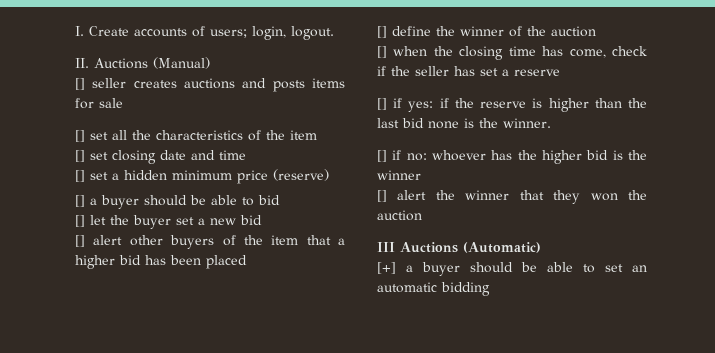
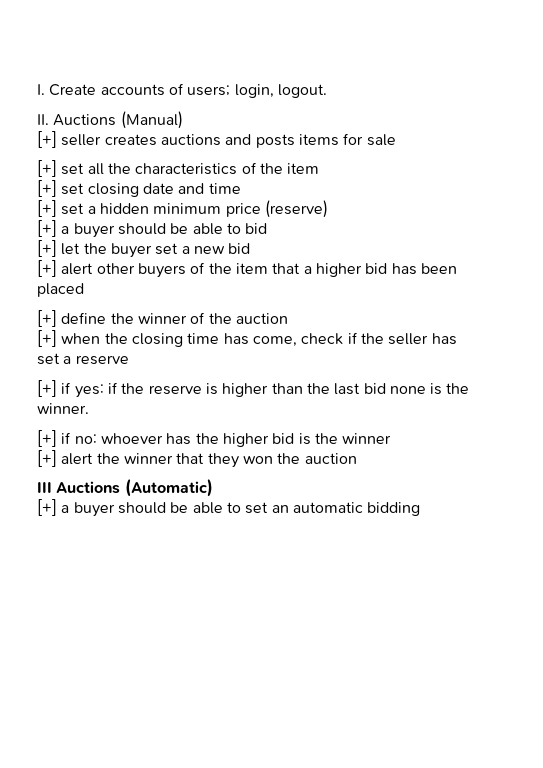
[75,78,85,90] [] -> [37,131,57,148] [+]
[75,130,85,142] [] -> [37,160,57,177] [+]
[75,150,85,162] [] -> [37,180,57,197] [+]
[75,170,85,182] [] -> [37,200,57,217] [+]
[75,195,85,207] [] -> [37,220,57,237] [+]
[75,215,85,227] [] -> [37,240,57,257] [+]
[75,235,85,247] [] -> [37,260,57,277] [+]
[377,26,387,38] [] -> [37,310,57,327] [+]
[377,46,387,58] [] -> [37,330,57,347] [+]
[377,98,387,110] [] -> [37,380,57,397] [+]
[377,150,387,162] [] -> [37,430,57,447] [+]
[377,190,387,202] [] -> [37,450,57,467] [+]

